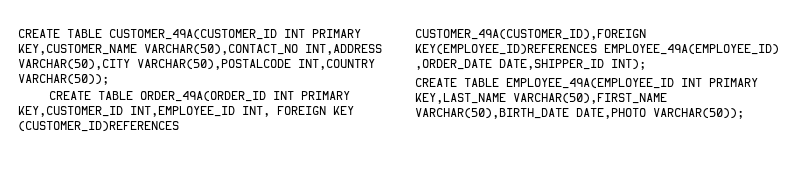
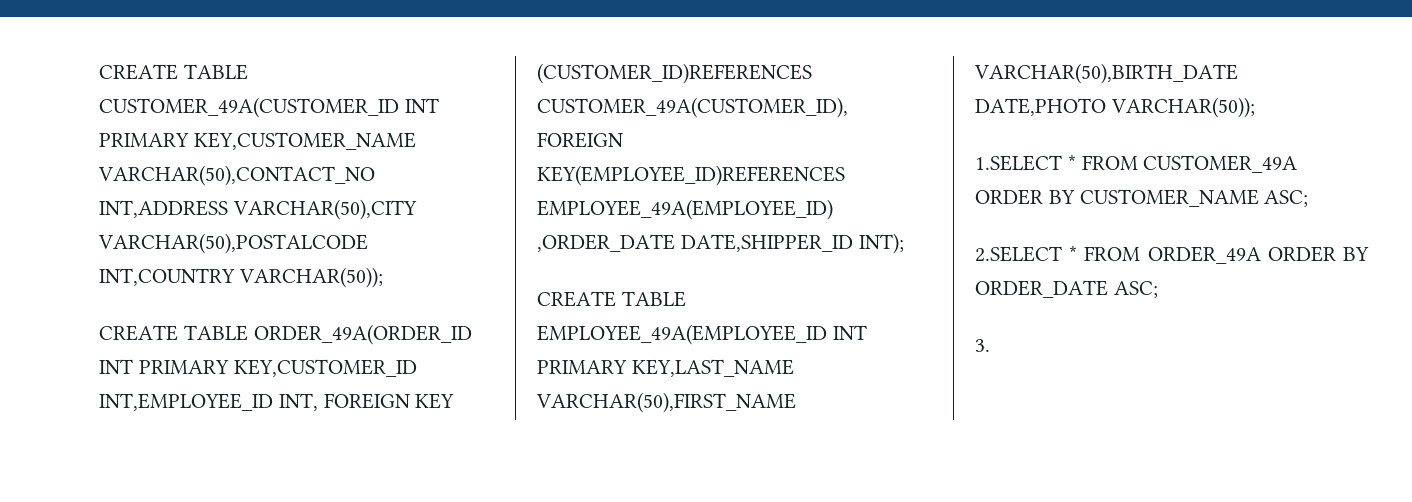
(744, 113) none -> [975,155,1298,173] [975,189,1309,207] [975,246,1369,264] [975,280,1158,298] [975,339,990,352] // 1.SELECT * FROM CUSTOMER_49A ORDER BY CUSTOMER_NAME ASC; // 2.SELECT * FROM ORDER_49A ORDER BY ORDER_DATE ASC; // 3.

